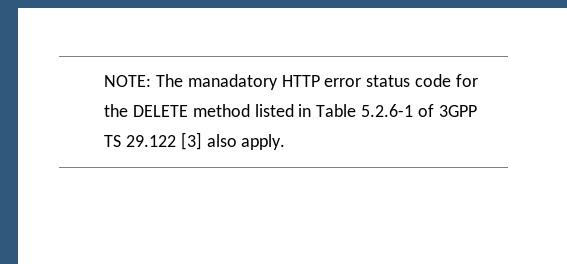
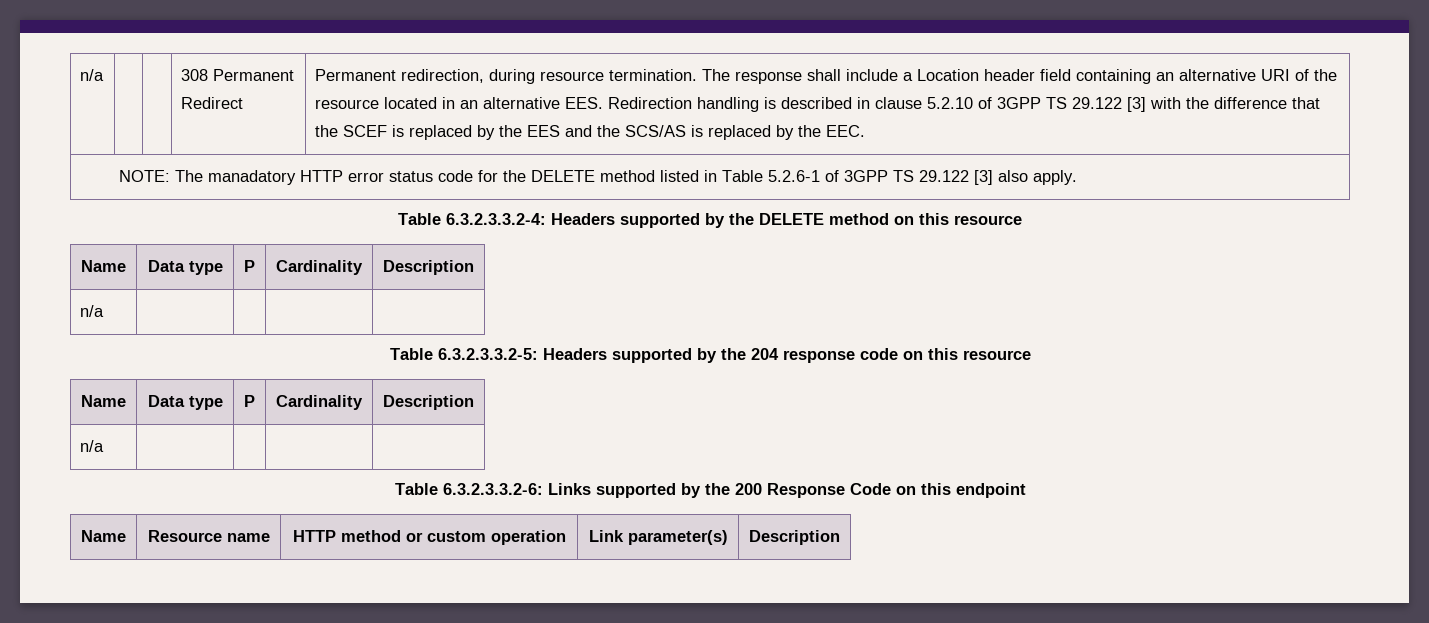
(104, 81) none -> [80,69,105,81] [181,69,295,81] [181,97,244,109] [315,69,1338,84] [315,97,1321,112] [315,125,866,140] n/a | | | 308 Permanent Redirect | Permanent redirection, during resource termination. The response shall include a Location header field containing an alternative URI of the resource located in an alternative EES. Redirection handling is described in clause 5.2.10 of 3GPP TS 29.122 [3] with the difference that the SCEF is replaced by the EES and the SCS/AS is replaced by the EEC. //
(286, 142) none -> [398,213,1022,228] [81,260,126,272] [147,260,223,275] [244,260,255,272] [276,260,363,275] [383,260,474,275] [80,305,105,317] [389,348,1031,363] [81,395,126,407] [147,395,223,410] [244,395,255,407] [276,395,363,410] [383,395,474,410] [80,440,105,452] [394,483,1026,498] [81,530,126,542] [147,530,270,542] [292,530,566,545] [588,530,728,545] [749,530,840,545] // Table 6.3.2.3.3.2-4: Headers supported by the DELETE method on this resource // Name | Data type | P | Cardinality | Description // n/a | | | | // Table 6.3.2.3.3.2-5: Headers supported by the 204 response code on this resource // Name | Data type | P | Cardinality | Description // n/a | | | | // Table 6.3.2.3.3.2-6: Links supported by the 200 Response Code on this endpoint // Name | Resource name | HTTP method or custom operation | Link parameter(s) | Description

